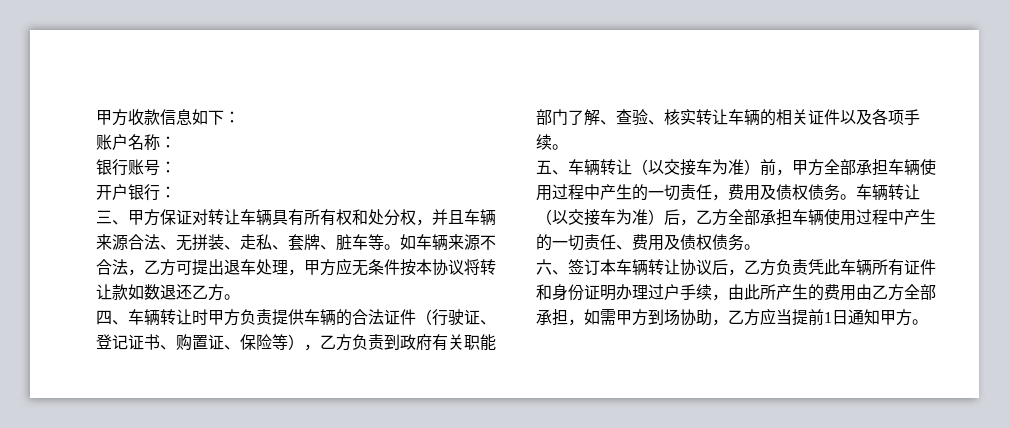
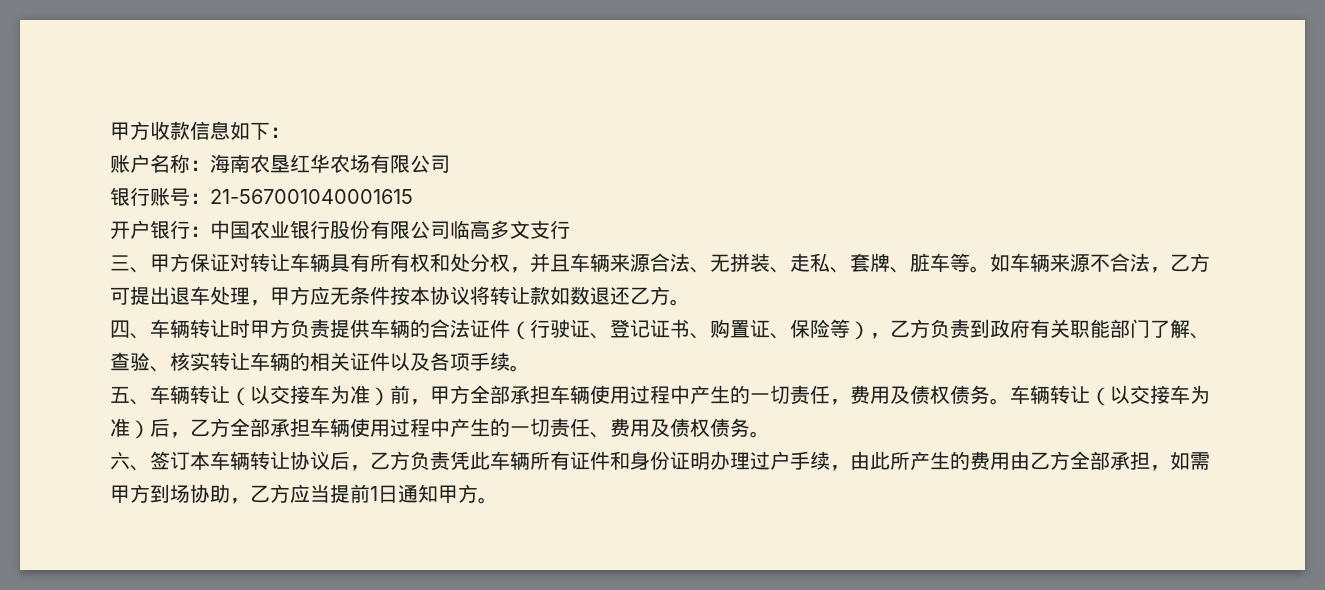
(176, 142) none -> [210,154,450,173] 海南农垦红华农场有限公司
(176, 167) none -> [210,189,413,204] 21-567001040001615
(176, 192) none -> [210,220,570,239] 中国农业银行股份有限公司临高多文支行

